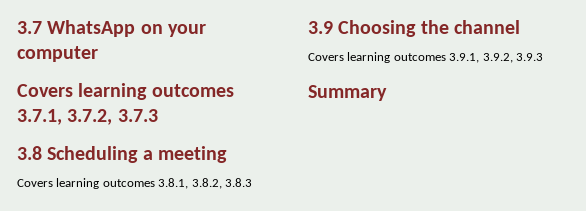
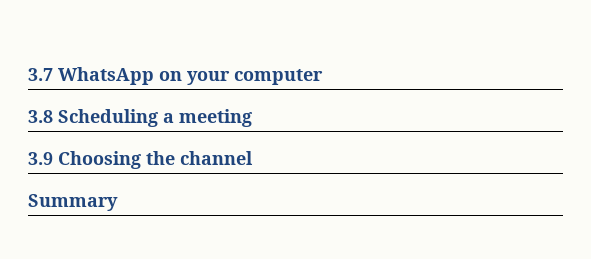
[17,83,234,100] [17,109,158,125] [17,146,227,163] [17,178,252,189] [308,20,520,37] [308,52,543,63] Covers learning outcomes 3.7.1, 3.7.2, 3.7.3 // 3.8 Scheduling a meeting // Covers learning outcomes 3.8.1, 3.8.2, 3.8.3 // 3.9 Choosing the channel // Covers learning outcomes 3.9.1, 3.9.2, 3.9.3 -> [28,109,252,127] [28,151,253,169] 3.8 Scheduling a meeting // 3.9 Choosing the channel

